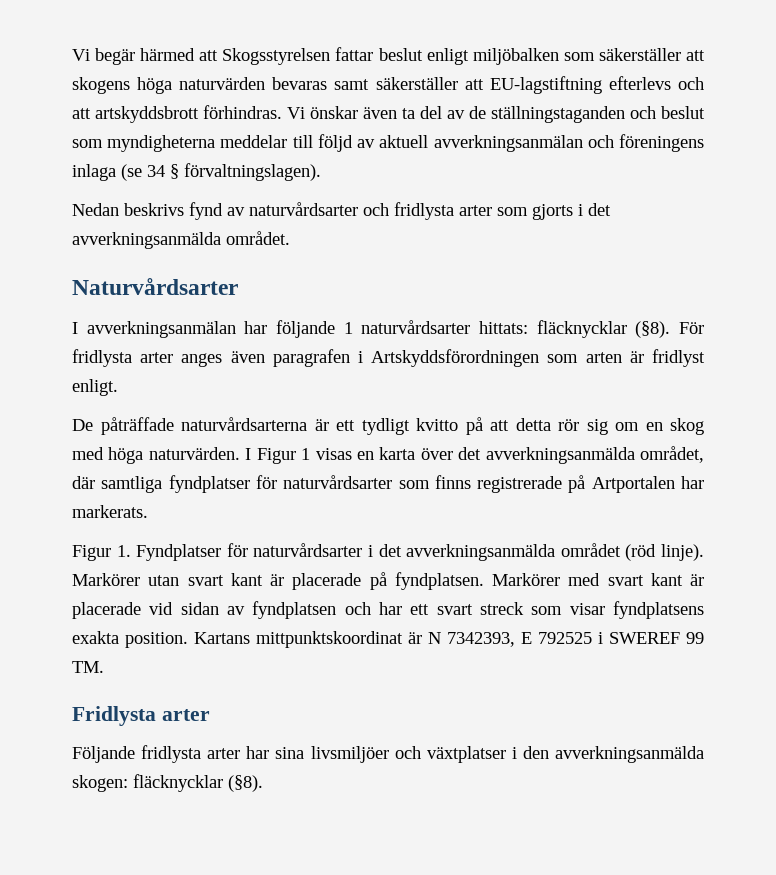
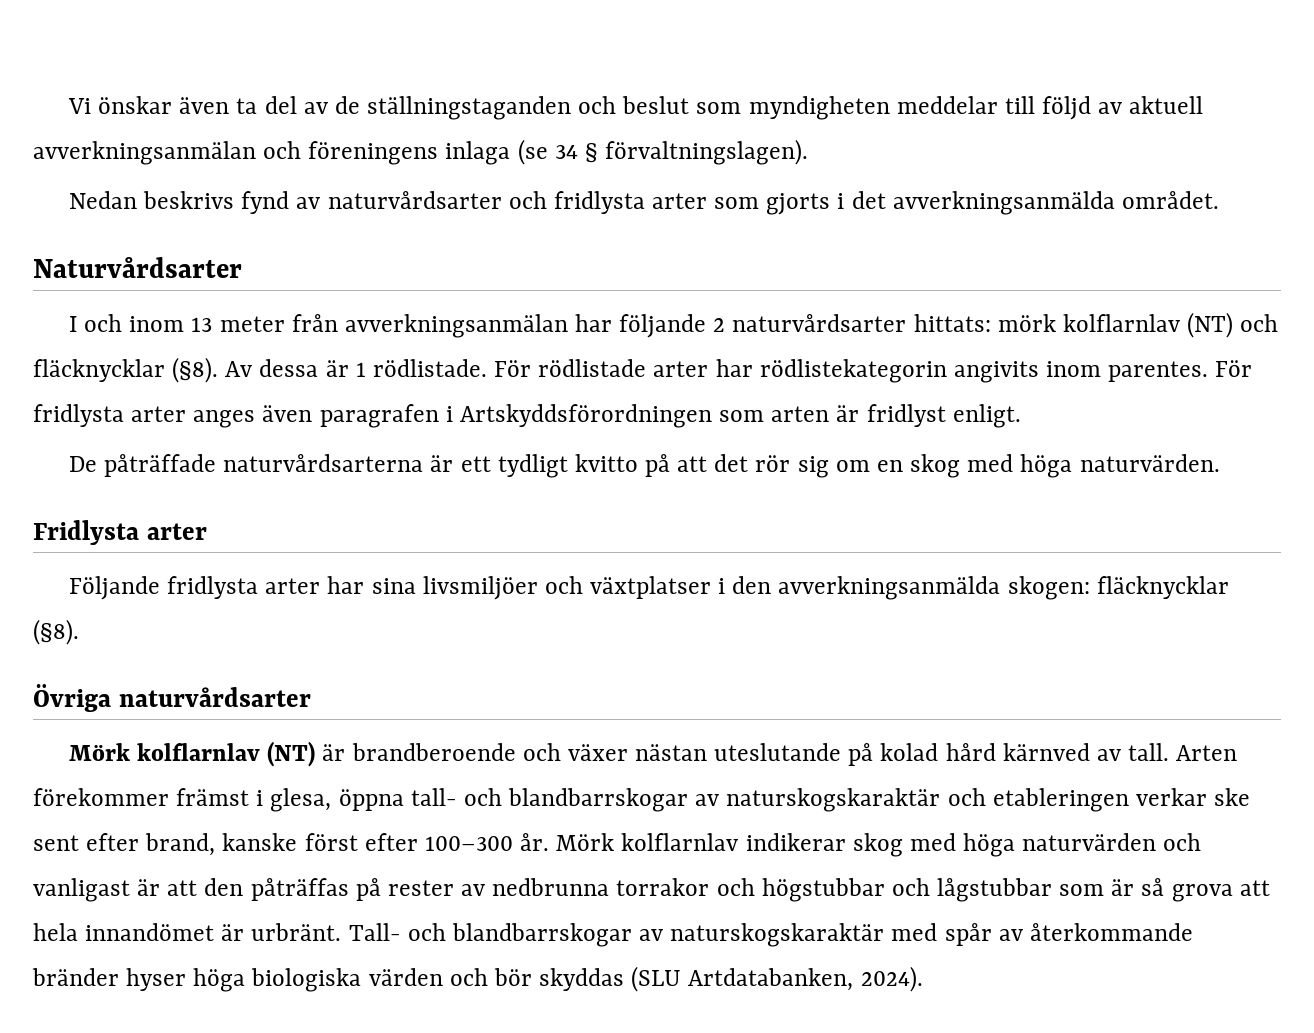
[72,47,705,65] [72,76,704,94] [72,105,305,123] Vi begär härmed att Skogsstyrelsen fattar beslut enligt miljöbalken som säkerställer att skogens höga naturvärden bevaras samt säkerställer att EU-lagstiftning efterlevs och att artskyddsbrott förhindras. Vi -> [67,98,91,114] Vi
[107,135,216,152] myndigheterna -> [748,96,890,120] myndigheten
(78, 328) none -> [84,314,338,332] och inom 13 meter från
[343,322,353,334] 1 -> [713,318,726,332] 2
[536,320,671,338] fläcknycklar (§8). -> [997,312,1279,338] [33,357,1209,383] mörk kolflarnlav (NT) och fläcknycklar (§8). Av dessa är 1 rödlistade. För rödlistade arter har rödlistekategorin angivits inom parentes.
[515,418,551,431] detta -> [714,454,749,472] det
[245,446,704,464] [72,475,704,493] [72,505,148,518] [72,543,705,561] [72,572,704,590] [72,601,704,619] [72,631,704,648] [72,661,104,673] I Figur 1 visas en karta över det avverkningsanmälda området, där samtliga fyndplatser för naturvårdsarter som finns registrerade på Artportalen har markerats. // Figur 1. Fyndplatser för naturvårdsarter i det avverkningsanmälda området (röd linje). Markörer utan svart kant är placerade på fyndplatsen. Markörer med svart kant är placerade vid sidan av fyndplatsen och har ett svart streck som visar fyndplatsens exakta position. Kartans mittpunktskoordinat är N 7342393, E 792525 i SWEREF 99 TM. -> (1220, 463) none
(263, 783) none -> [33,684,311,712] [68,741,1238,767] [33,788,1251,812] [33,833,1202,857] [33,878,1270,902] [33,923,1193,947] [32,966,923,992] // Övriga naturvårdsarter // Mörk kolflarnlav (NT) är brandberoende och växer nästan uteslutande på kolad hård kärnved av tall. Arten förekommer främst i glesa, öppna tall- och blandbarrskogar av naturskogskaraktär och etableringen verkar ske sent efter brand, kanske först efter 100–300 år. Mörk kolflarnlav indikerar skog med höga naturvärden och vanligast är att den påträffas på rester av nedbrunna torrakor och högstubbar och lågstubbar som är så grova att hela innandömet är urbränt. Tall- och blandbarrskogar av naturskogskaraktär med spår av återkommande bränder hyser höga biologiska värden och bör skyddas (SLU Artdatabanken, 2024).

